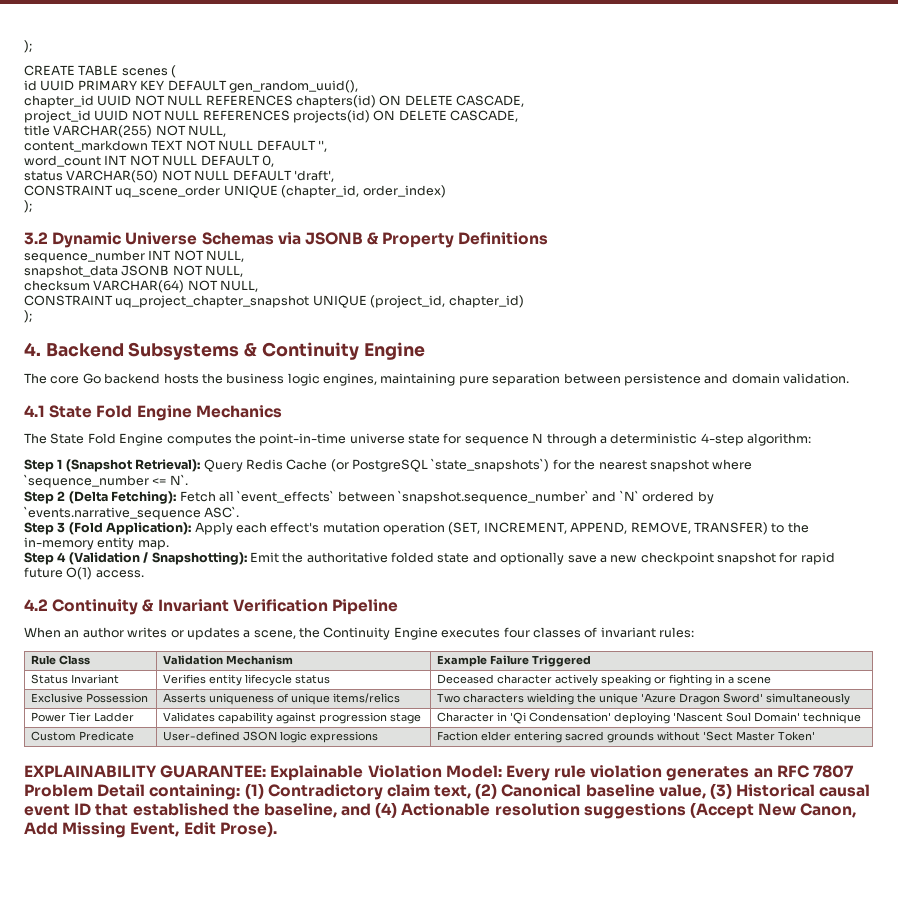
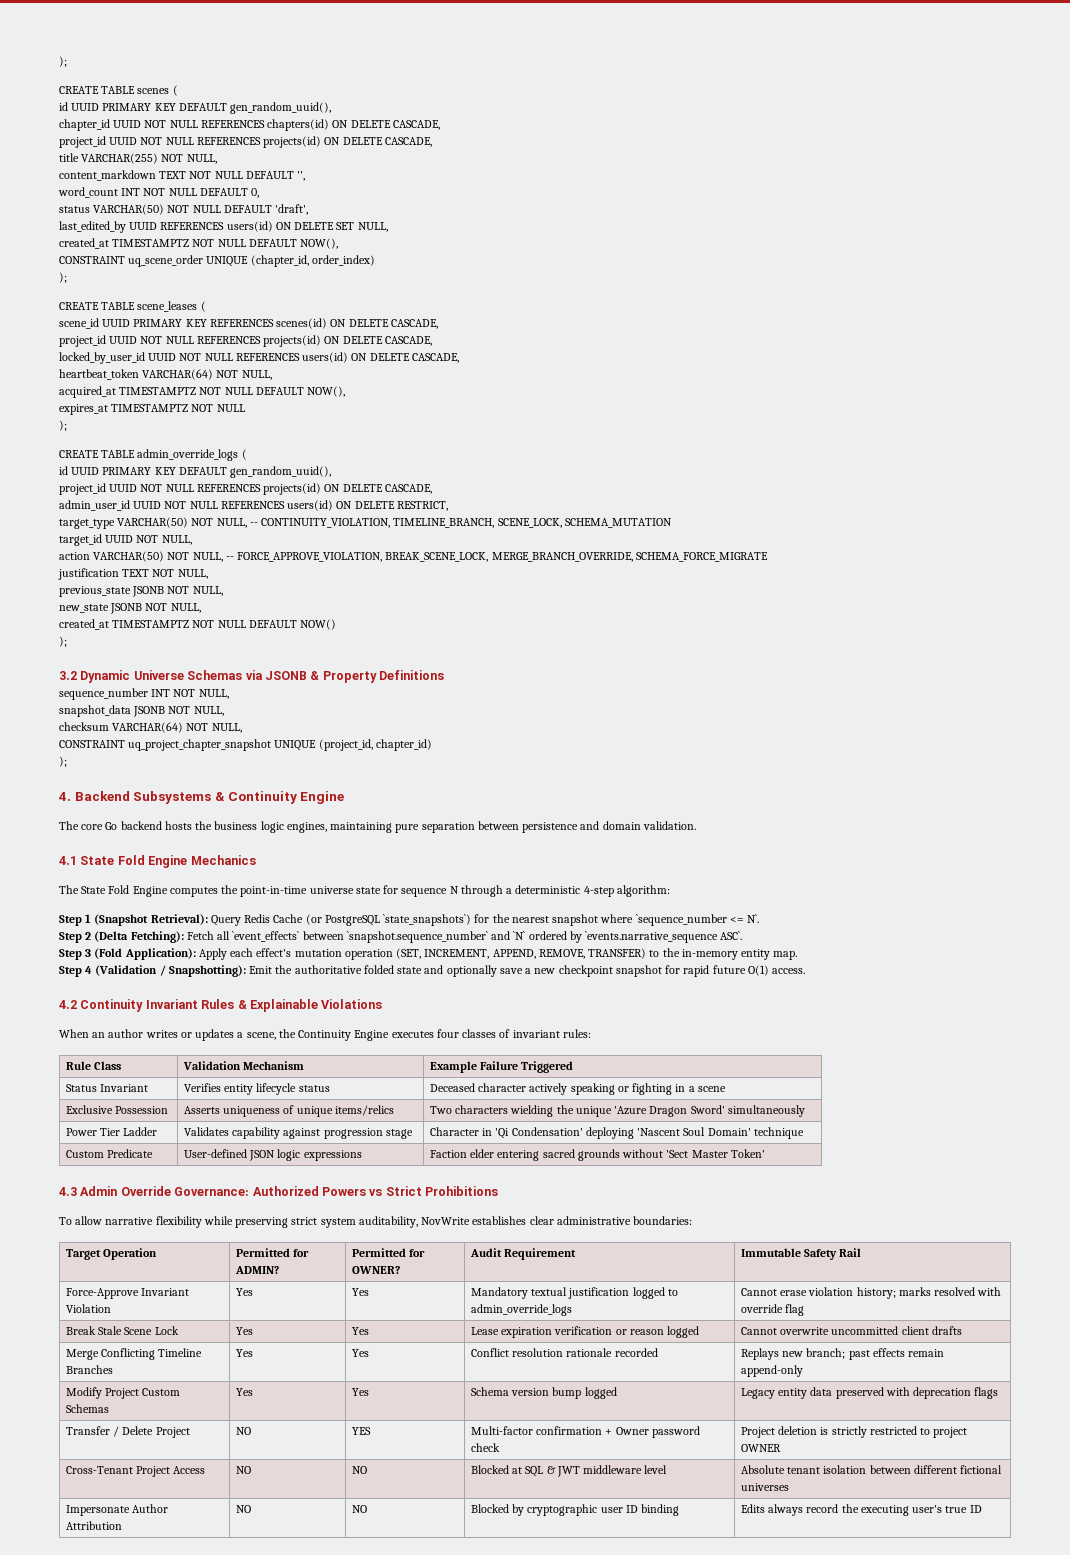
(334, 176) none -> [59,221,388,233] [59,238,339,249] // last_edited_by UUID REFERENCES users(id) ON DELETE SET NULL, // created_at TIMESTAMPTZ NOT NULL DEFAULT NOW(),
(32, 206) none -> [59,301,206,312] [59,318,438,329] [59,335,432,347] [59,352,459,364] [59,369,272,380] [59,386,346,398] [59,404,245,415] [59,420,67,431] [59,449,247,461] [59,466,332,478] [59,483,432,495] [59,500,448,511] [59,517,672,529] [59,534,192,546] [59,551,768,562] [58,568,208,580] [59,586,223,597] [59,603,201,614] [59,619,337,630] [59,636,67,647] // CREATE TABLE scene_leases ( // scene_id UUID PRIMARY KEY REFERENCES scenes(id) ON DELETE CASCADE, // project_id UUID NOT NULL REFERENCES projects(id) ON DELETE CASCADE, // locked_by_user_id UUID NOT NULL REFERENCES users(id) ON DELETE CASCADE, // heartbeat_token VARCHAR(64) NOT NULL, // acquired_at TIMESTAMPTZ NOT NULL DEFAULT NOW(), // expires_at TIMESTAMPTZ NOT NULL // ); // CREATE TABLE admin_override_logs ( // id UUID PRIMARY KEY DEFAULT gen_random_uuid(), // project_id UUID NOT NULL REFERENCES projects(id) ON DELETE CASCADE, // admin_user_id UUID NOT NULL REFERENCES users(id) ON DELETE RESTRICT, // target_type VARCHAR(50) NOT NULL, -- CONTINUITY_VIOLATION, TIMELINE_BRANCH, SCENE_LOCK, SCHEMA_MUTATION // target_id UUID NOT NULL, // action VARCHAR(50) NOT NULL, -- FORCE_APPROVE_VIOLATION, BREAK_SCENE_LOCK, MERGE_BRANCH_OVERRIDE, SCHEMA_FORCE_MIGRATE // justification TEXT NOT NULL, // previous_state JSONB NOT NULL, // new_state JSONB NOT NULL, // created_at TIMESTAMPTZ NOT NULL DEFAULT NOW() // );
[142,599,398,615] & Invariant Verification Pipeline -> [145,999,383,1012] Invariant Rules & Explainable Violations
[24,765,855,781] [24,783,871,800] [24,802,857,819] [24,821,277,838] EXPLAINABILITY GUARANTEE: Explainable Violation Model: Every rule violation generates an RFC 7807 Problem Detail containing: (1) Contradictory claim text, (2) Canonical baseline value, (3) Historical causal event ID that established the baseline, and (4) Actionable resolution suggestions (Accept New Canon, Add Missing Event, Edit Prose). -> [59,1186,498,1196] [59,1216,693,1228] [65,1248,158,1260] [235,1248,310,1257] [234,1266,279,1274] [351,1248,426,1257] [351,1266,400,1274] [469,1248,577,1260] [740,1248,862,1260] [65,1288,190,1299] [65,1304,111,1313] [235,1288,253,1296] [351,1288,369,1296] [470,1287,678,1299] [470,1304,572,1316] [740,1287,1002,1299] [740,1304,805,1316] [65,1326,179,1335] [235,1327,253,1335] [351,1327,369,1335] [470,1326,700,1338] [740,1326,962,1335] [65,1348,203,1360] [65,1365,113,1374] [235,1349,253,1357] [351,1349,369,1357] [470,1348,658,1357] [740,1348,945,1360] [740,1365,803,1377] [65,1387,181,1399] [65,1404,109,1413] [235,1388,253,1396] [351,1388,369,1396] [470,1387,617,1399] [740,1387,999,1399] [65,1426,190,1438] [235,1427,251,1435] [351,1427,371,1435] [470,1426,700,1438] [470,1443,500,1452] [740,1426,968,1438] [740,1444,781,1452] [65,1466,206,1477] [235,1466,251,1474] [351,1466,367,1474] [470,1465,668,1477] [740,1465,1003,1474] [740,1483,789,1491] [65,1504,169,1516] [65,1521,122,1530] [235,1505,251,1513] [351,1505,367,1513] [470,1504,680,1516] [740,1504,982,1516] 4.3 Admin Override Governance: Authorized Powers vs Strict Prohibitions // To allow narrative flexibility while preserving strict system auditability, NovWrite establishes clear administrative boundaries: // Target Operation | Permitted for ADMIN? | Permitted for OWNER? | Audit Requirement | Immutable Safety Rail // Force-Approve Invariant Violation | Yes | Yes | Mandatory textual justification logged to admin_override_logs | Cannot erase violation history; marks resolved with override flag // Break Stale Scene Lock | Yes | Yes | Lease expiration verification or reason logged | Cannot overwrite uncommitted client drafts // Merge Conflicting Timeline Branches | Yes | Yes | Conflict resolution rationale recorded | Replays new branch; past effects remain append-only // Modify Project Custom Schemas | Yes | Yes | Schema version bump logged | Legacy entity data preserved with deprecation flags // Transfer / Delete Project | NO | YES | Multi-factor confirmation + Owner password check | Project deletion is strictly restricted to project OWNER // Cross-Tenant Project Access | NO | NO | Blocked at SQL & JWT middleware level | Absolute tenant isolation between different fictional universes // Impersonate Author Attribution | NO | NO | Blocked by cryptographic user ID binding | Edits always record the executing user's true ID

